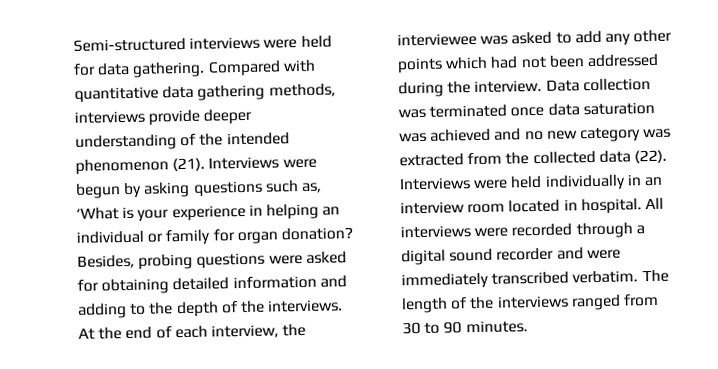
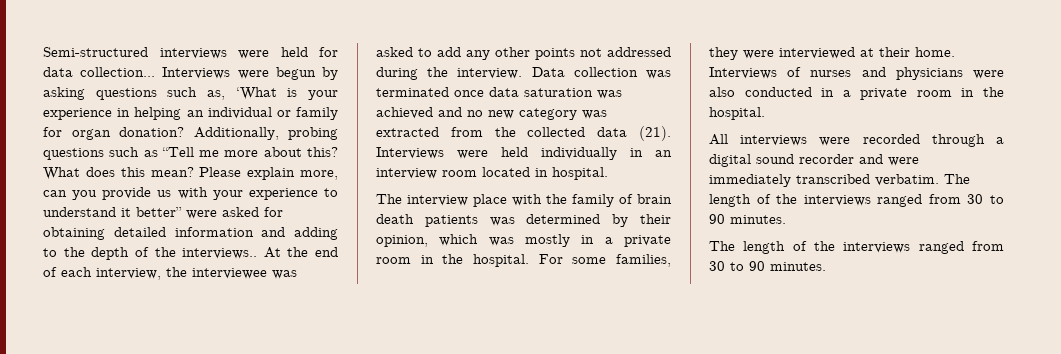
[132,59,316,78] [74,83,336,103] [74,108,253,126] [75,132,290,151] [75,157,206,175] gathering. Compared with quantitative data gathering methods, interviews provide deeper understanding of the intended phenomenon (21). -> [80,67,156,77] collection...
[77,254,135,269] Besides, -> [193,127,279,140] Additionally,
(266, 260) none -> [109,147,338,157] [43,167,338,180] [43,187,338,200] [43,207,182,217] such as “Tell me more about this? What does this mean? Please explain more, can you provide us with your experience to understand it better”
[267,299,344,313] interviews. -> [182,248,258,259] interviews..
[445,55,585,70] which had not been -> [580,48,602,57] not
[633,149,667,164] (22). -> [639,126,671,141] (21).
(642, 206) none -> [376,194,672,207] [376,214,671,227] [376,234,671,247] [376,254,671,267] [709,47,955,60] [709,67,1004,80] [709,87,1004,100] [709,107,765,120] // The interview place with the family of brain death patients was determined by their opinion, which was mostly in a private room in the hospital. For some families, they were interviewed at their home. Interviews of nurses and physicians were also conducted in a private room in the hospital. //
(528, 327) none -> [709,241,1004,254] [709,261,826,271] // The length of the interviews ranged from 30 to 90 minutes.

